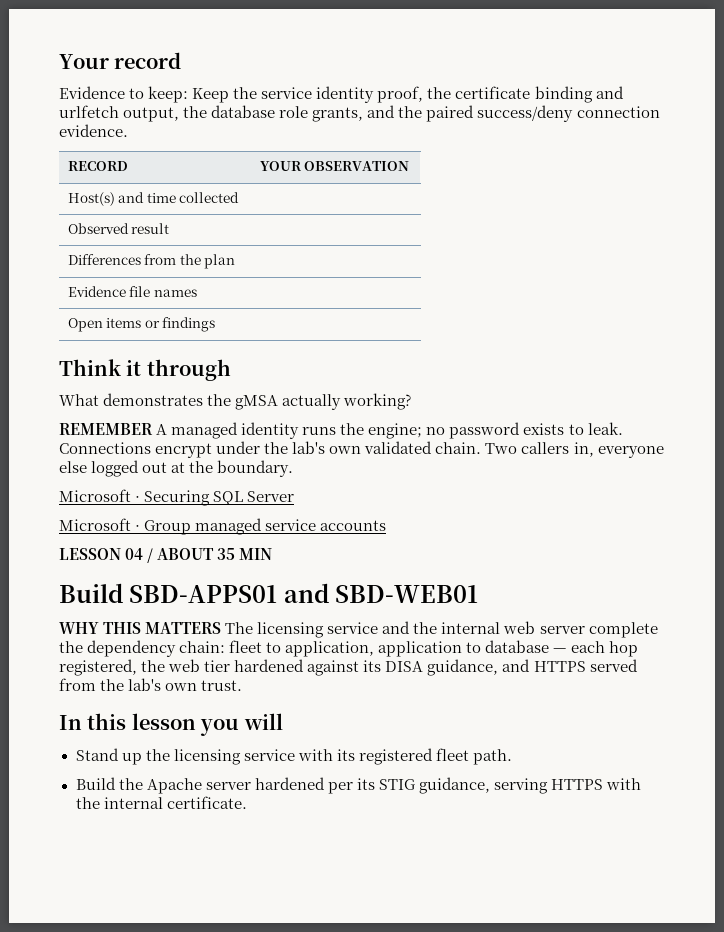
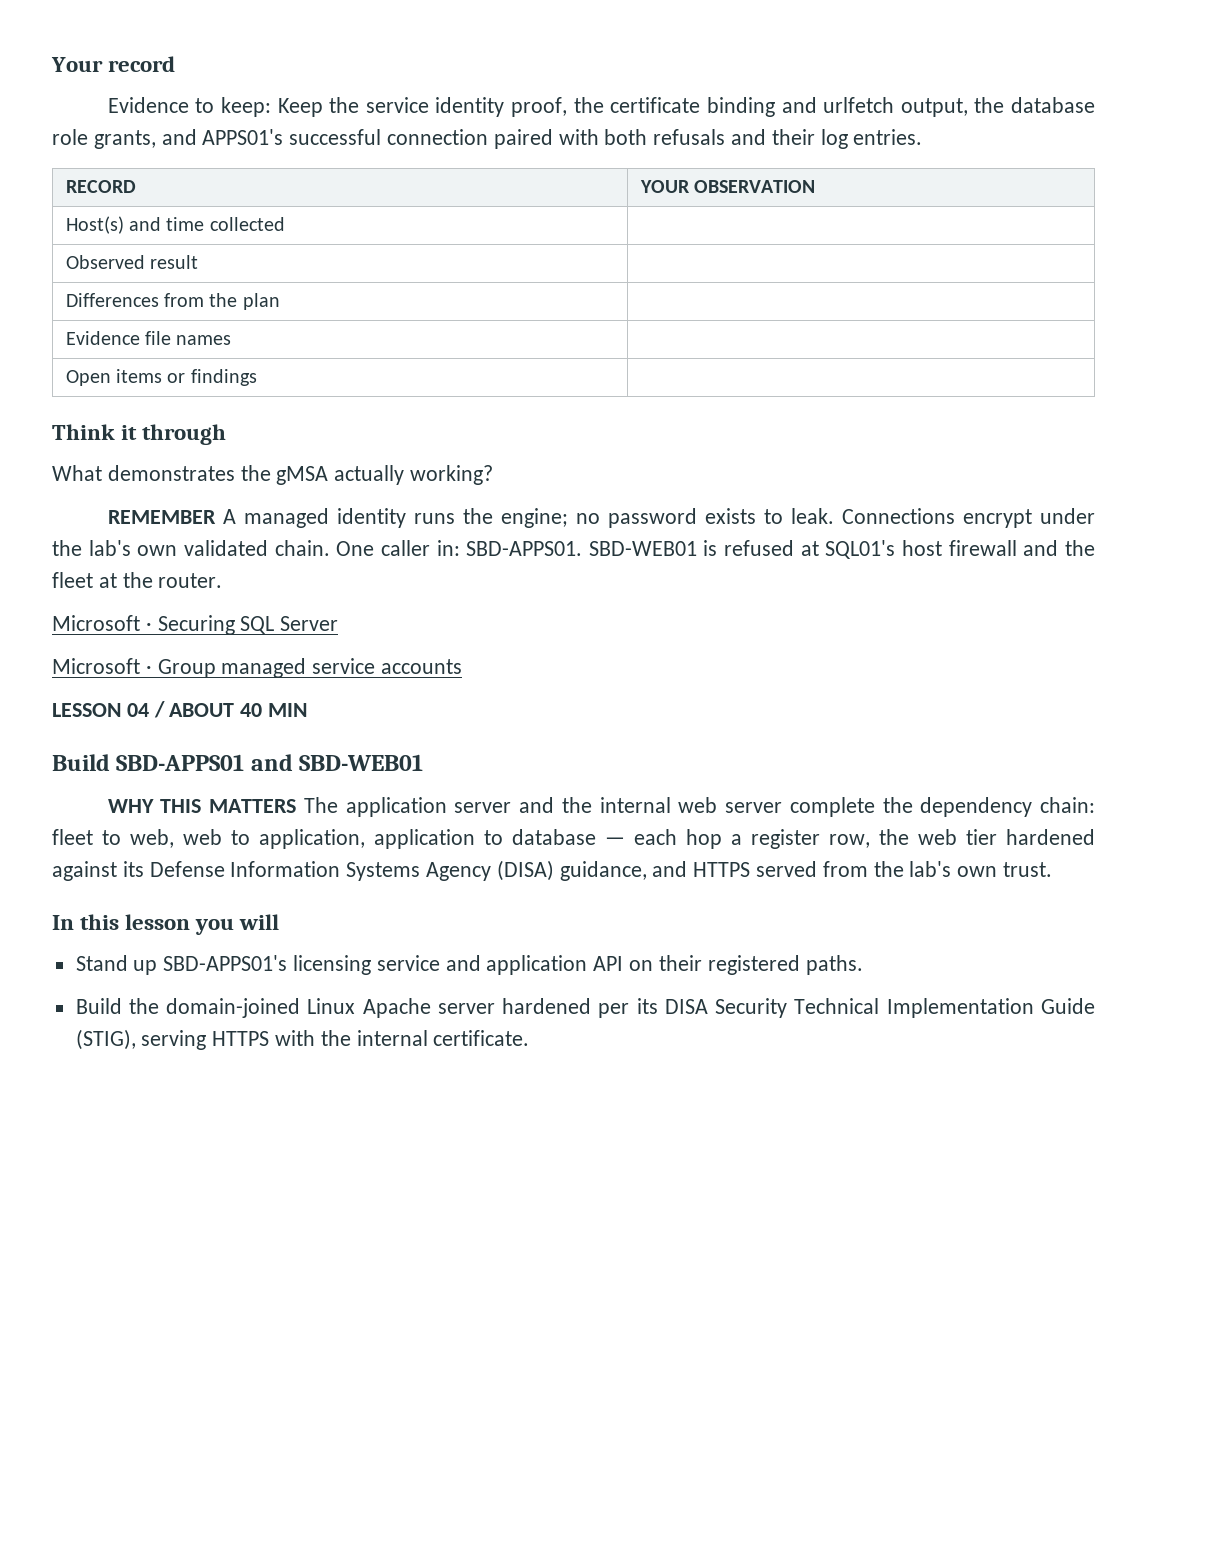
[398,105,660,122] [59,124,128,137] the paired success/deny connection evidence. -> [202,129,923,149] APPS01's successful connection paired with both refusals and their log entries.
[485,442,664,458] [59,460,168,477] Two callers in, everyone else logged out -> [336,540,1095,559] [52,572,93,588] One caller in: SBD-APPS01. SBD-WEB01 is refused at SQL01's host firewall and the fleet
[217,460,294,477] boundary. -> [158,573,223,588] router.
[217,548,236,560] 35 -> [240,703,263,717] 40
[257,622,379,638] licensing service -> [345,797,512,817] application server
(282, 647) none -> [130,829,250,848] web, web to
[59,659,137,676] registered, -> [731,829,870,849] a register row,
[385,661,424,672] DISA -> [149,860,554,881] Defense Information Systems Agency (DISA)
[145,748,512,765] the licensing service with its registered fleet path. -> [163,955,863,975] SBD-APPS01's licensing service and application API on their registered paths.
(143, 784) none -> [166,998,356,1018] domain-joined Linux
[378,777,490,794] STIG guidance, -> [664,998,1095,1018] [75,1029,136,1050] DISA Security Technical Implementation Guide (STIG),

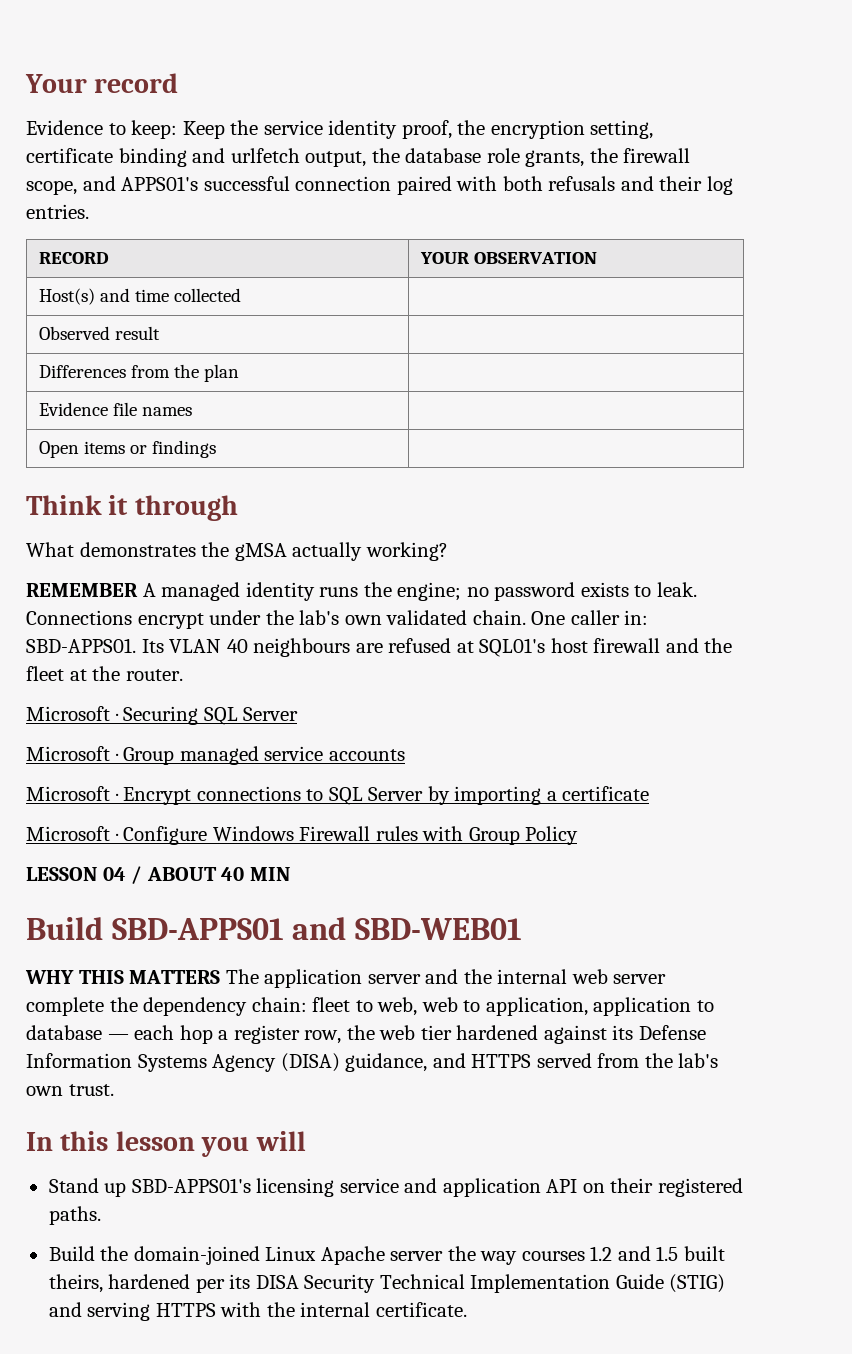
(604, 105) none -> [490,120,654,139] encryption setting,
(156, 139) none -> [589,148,691,163] [26,180,77,195] the firewall scope,
[588,540,718,556] SBD-WEB01 is -> [141,638,383,657] Its VLAN 40 neighbours are
(463, 666) none -> [26,786,650,805] [26,826,579,845] // Microsoft · Encrypt connections to SQL Server by importing a certificate // Microsoft · Configure Windows Firewall rules with Group Policy
(495, 1008) none -> [447,1246,725,1265] [48,1274,103,1293] the way courses 1.2 and 1.5 built theirs,
[75,1029,136,1050] (STIG), -> [669,1274,726,1293] [48,1302,82,1317] (STIG) and

